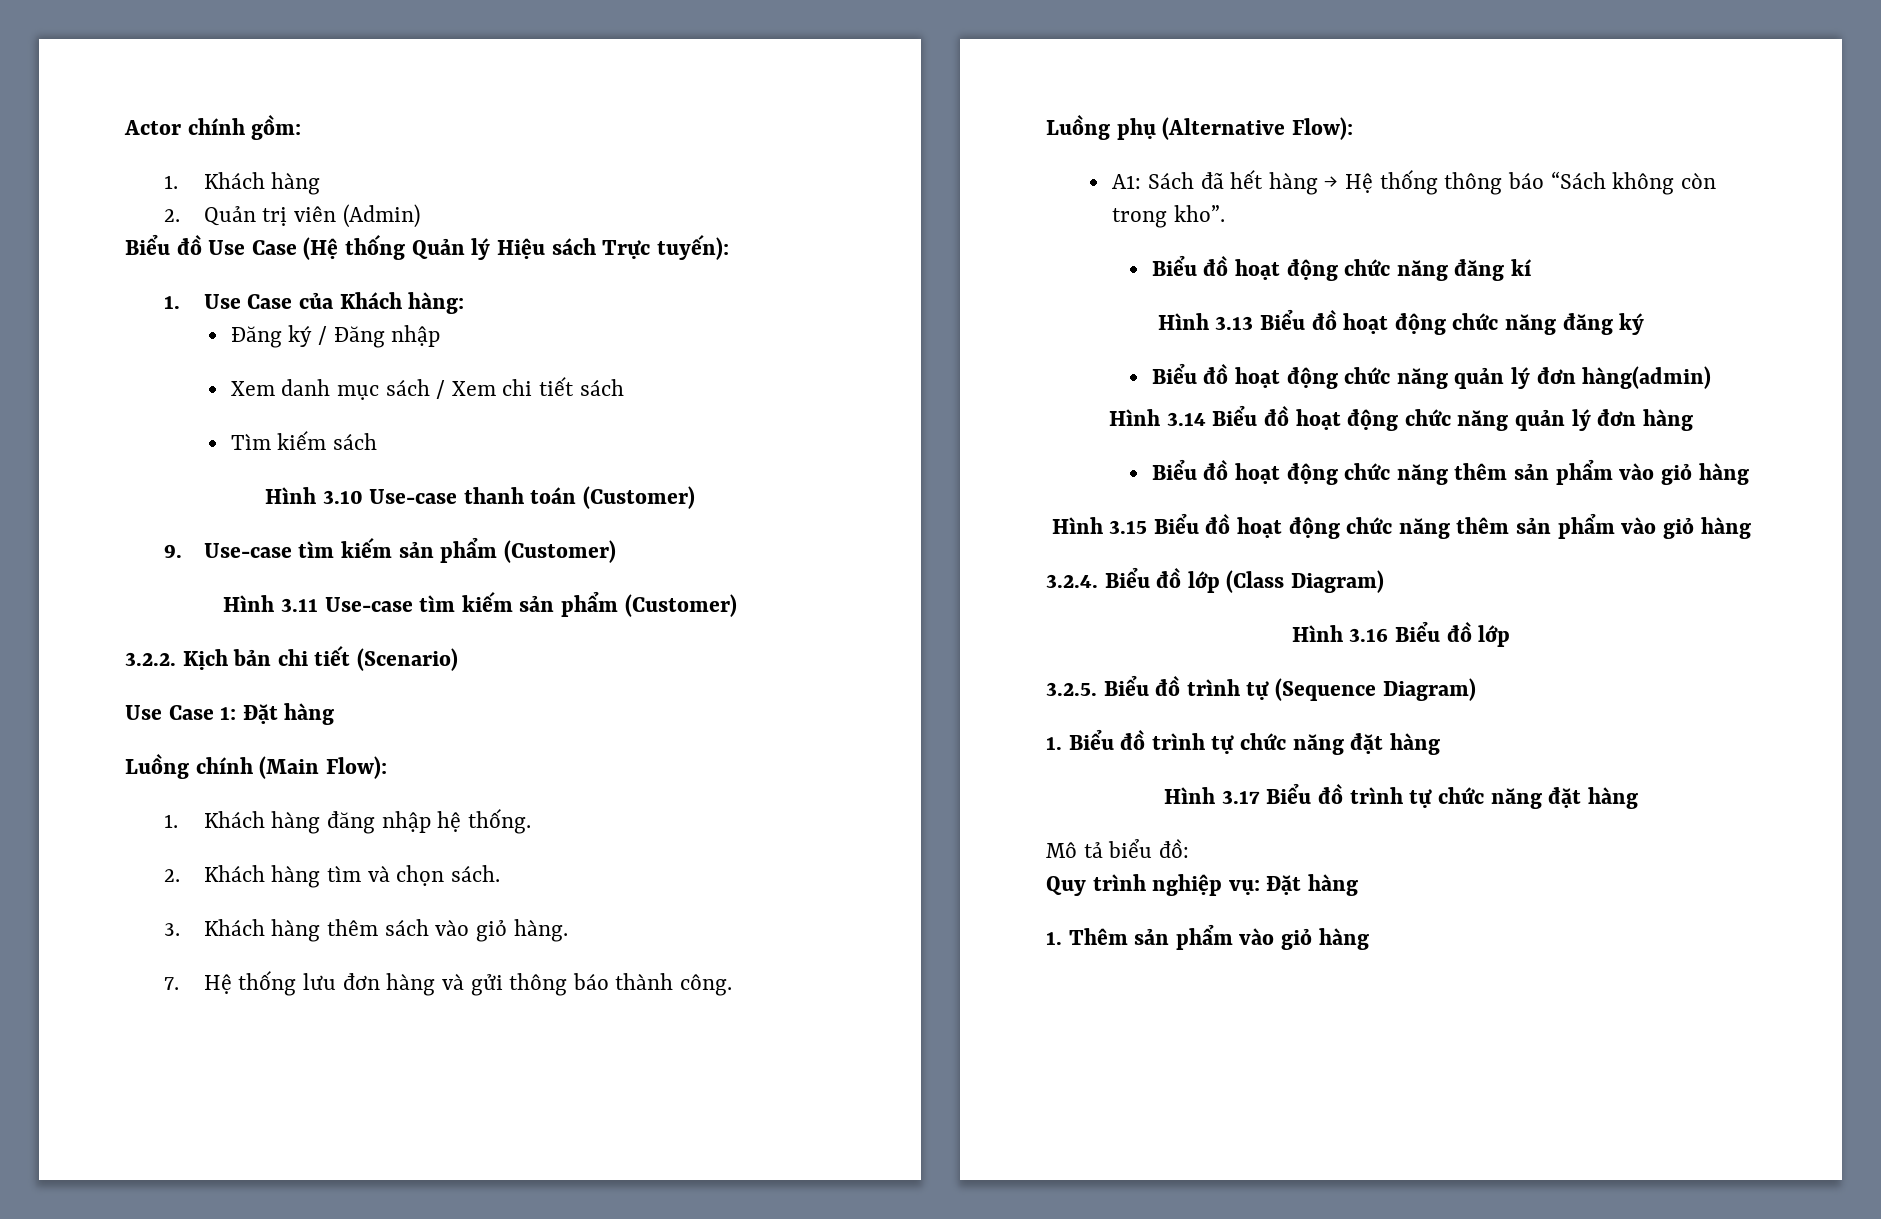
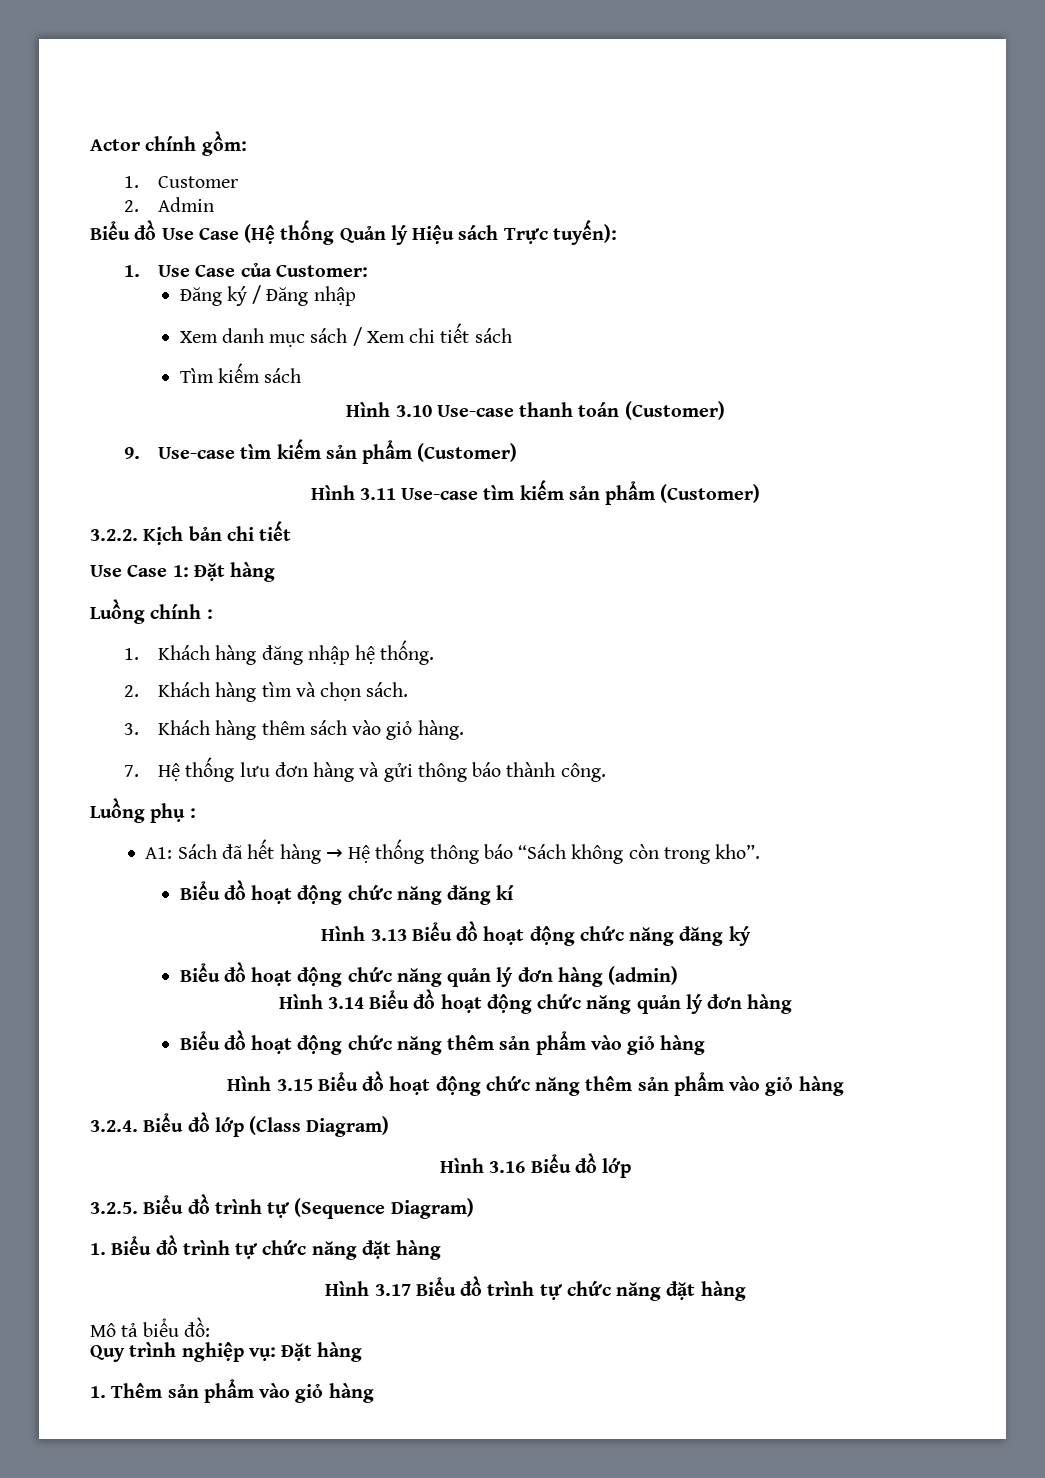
[203,172,321,195] [164,204,420,228] Khách hàng // 2. Quản trị viên (Admin) -> [158,176,239,188] [124,197,215,212] Customer // 2. Admin
[339,292,465,314] Khách hàng: -> [275,264,368,277] Customer:
[357,648,459,671] (Scenario) -> (292, 531) none
[259,756,387,779] (Main Flow): -> [206,609,213,619] :
[1162,117,1353,140] (Alternative Flow): -> [189,808,196,818] :
[1582,366,1712,389] hàng(admin) -> [557,966,679,987] hàng (admin)

